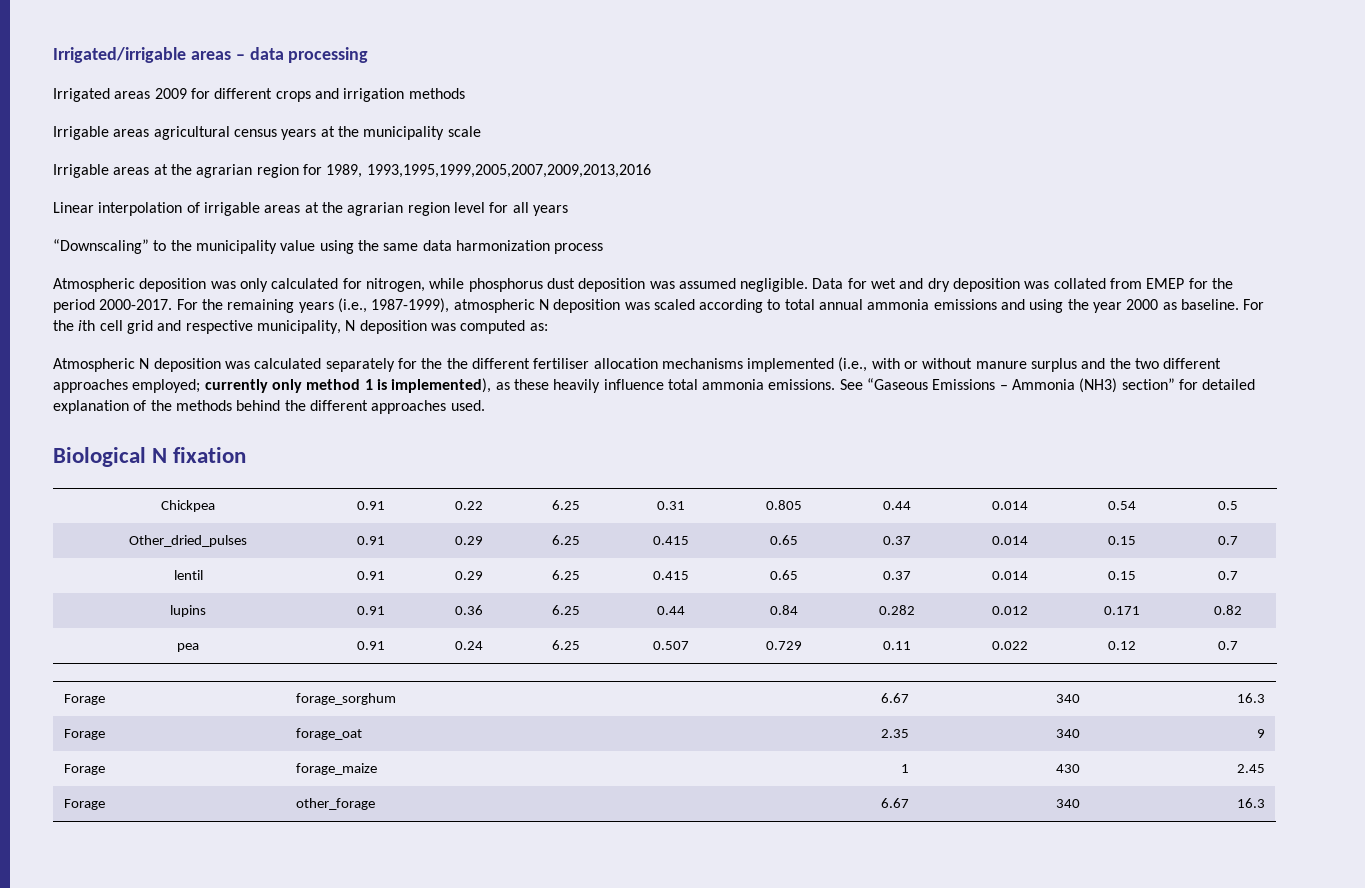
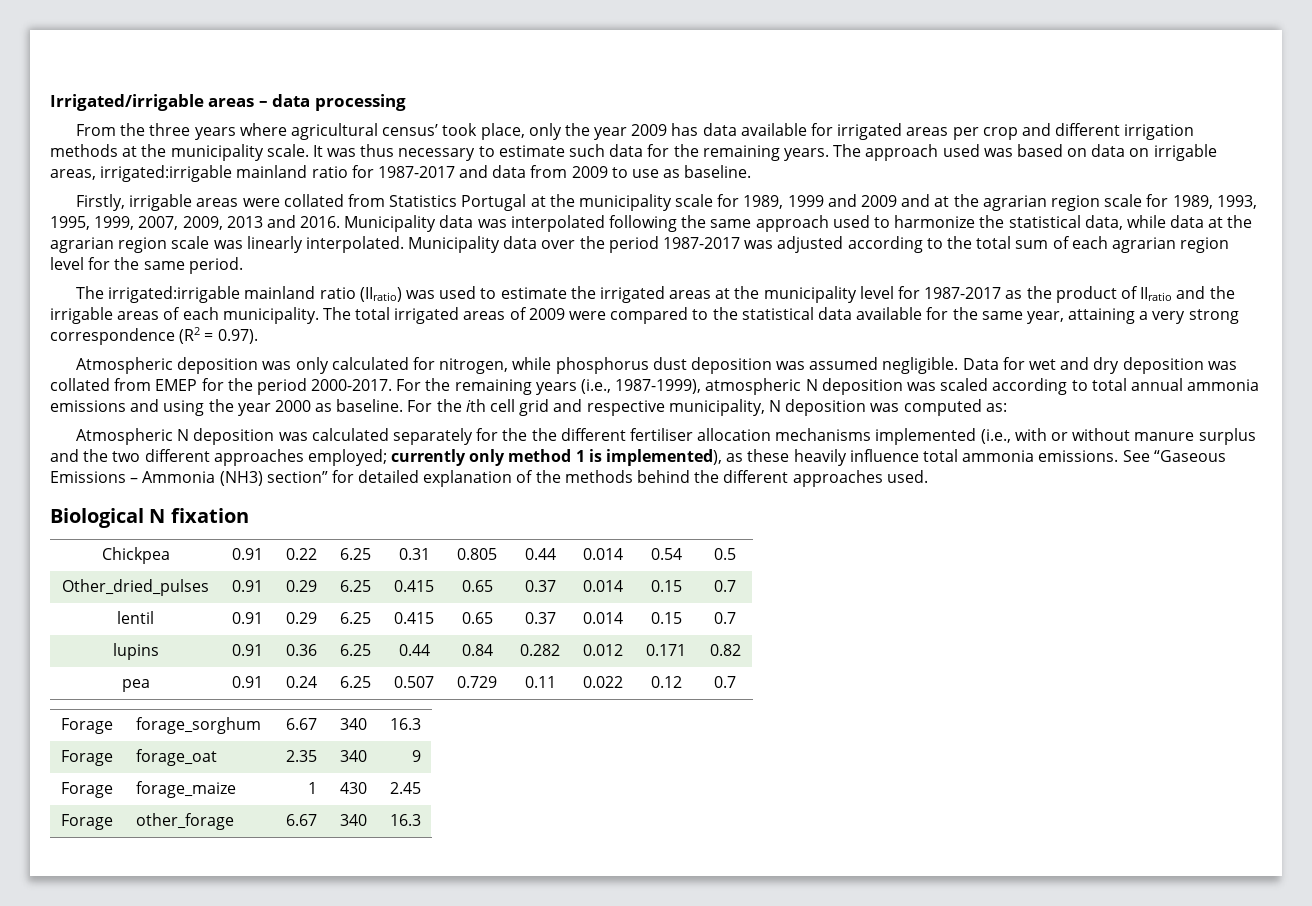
[53,88,465,102] [53,126,481,140] [53,164,651,178] [53,202,568,216] [53,239,604,254] Irrigated areas 2009 for different crops and irrigation methods // Irrigable areas agricultural census years at the municipality scale // Irrigable areas at the agrarian region for 1989, 1993,1995,1999,2005,2007,2009,2013,2016 // Linear interpolation of irrigable areas at the agrarian region level for all years // “Downscaling” to the municipality value using the same data harmonization process -> [76,123,1195,140] [50,144,1217,161] [50,165,752,182] [76,194,1257,211] [50,215,1253,232] [50,236,1230,253] [50,257,243,274] [76,286,1235,303] [50,307,1239,324] [50,327,258,345] From the three years where agricultural census’ took place, only the year 2009 has data available for irrigated areas per crop and different irrigation methods at the municipality scale. It was thus necessary to estimate such data for the remaining years. The approach used was based on data on irrigable areas, irrigated:irrigable mainland ratio for 1987-2017 and data from 2009 to use as baseline. // Firstly, irrigable areas were collated from Statistics Portugal at the municipality scale for 1989, 1999 and 2009 and at the agrarian region scale for 1989, 1993, 1995, 1999, 2007, 2009, 2013 and 2016. Municipality data was interpolated following the same approach used to harmonize the statistical data, while data at the agrarian region scale was linearly interpolated. Municipality data over the period 1987-2017 was adjusted according to the total sum of each agrarian region level for the same period. // The irrigated:irrigable mainland ratio (IIratio) was used to estimate the irrigated areas at the municipality level for 1987-2017 as the product of IIratio and the irrigable areas of each municipality. The total irrigated areas of 2009 were compared to the statistical data available for the same year, attaining a very strong correspondence (R2 = 0.97).

